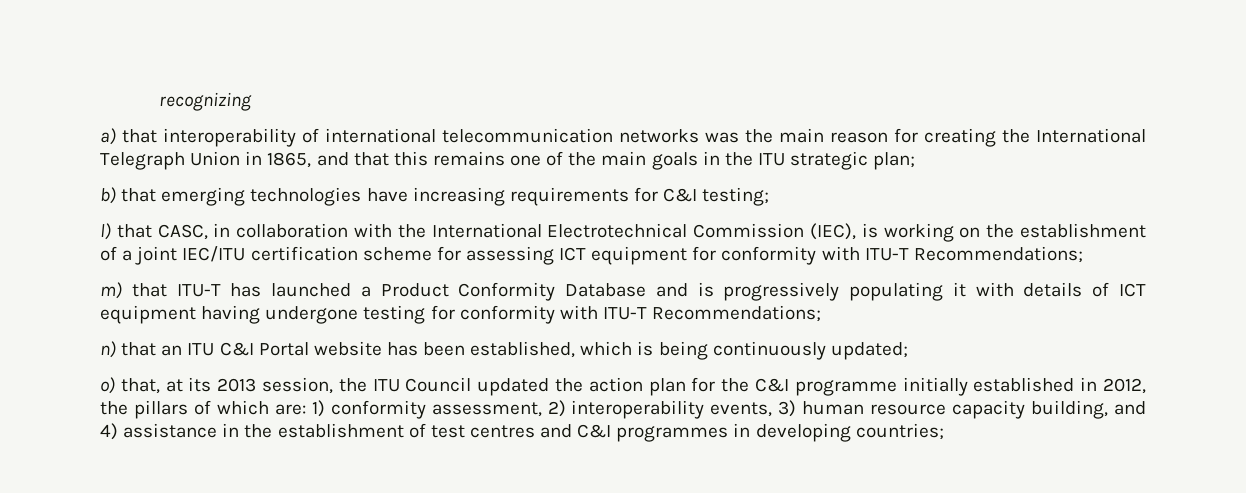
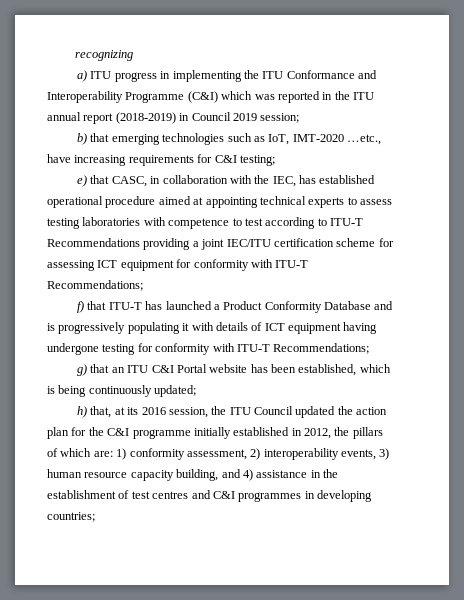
[122,128,1146,147] [100,151,916,170] that interoperability of international telecommunication networks was the main reason for creating the International Telegraph Union in 1865, and that this remains one of the main goals in the ITU strategic plan; -> [90,70,378,82] [47,91,374,103] [47,112,300,124] ITU progress in implementing the ITU Conformance and Interoperability Programme (C&I) which was reported in the ITU annual report (2018-2019) in Council 2019 session;
(362, 196) none -> [227,133,382,145] such as IoT, IMT-2020 …etc.,
[100,223,111,240] l) -> [77,175,88,187] e)
[431,223,1146,242] [100,246,117,261] International Electrotechnical Commission (IEC), is working on the establishment of -> [272,175,376,187] [47,196,392,208] [47,217,363,229] [47,238,191,250] IEC, has established operational procedure aimed at appointing technical experts to assess testing laboratories with competence to test according to ITU-T Recommendations providing
[100,282,122,299] m) -> [77,301,85,313] f)
[100,341,116,358] n) -> [77,364,88,376] g)
[100,377,115,394] o) -> [77,406,88,418] h)
[217,378,257,392] 2013 -> [141,407,166,415] 2016

